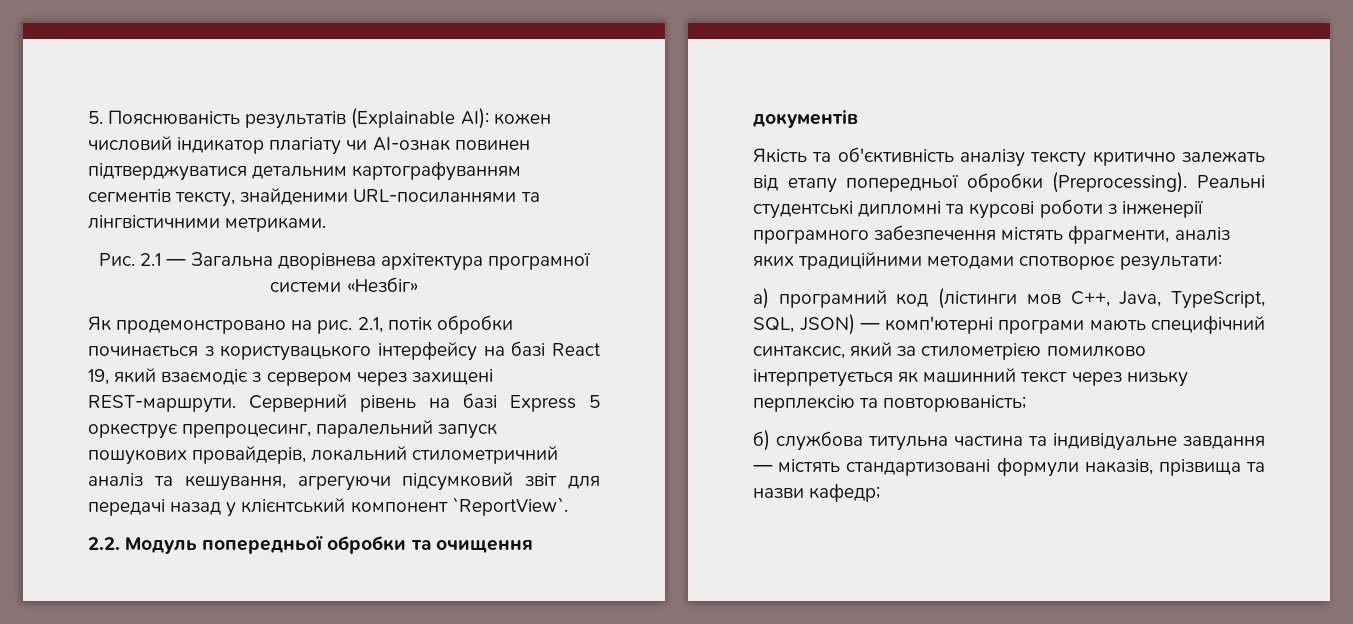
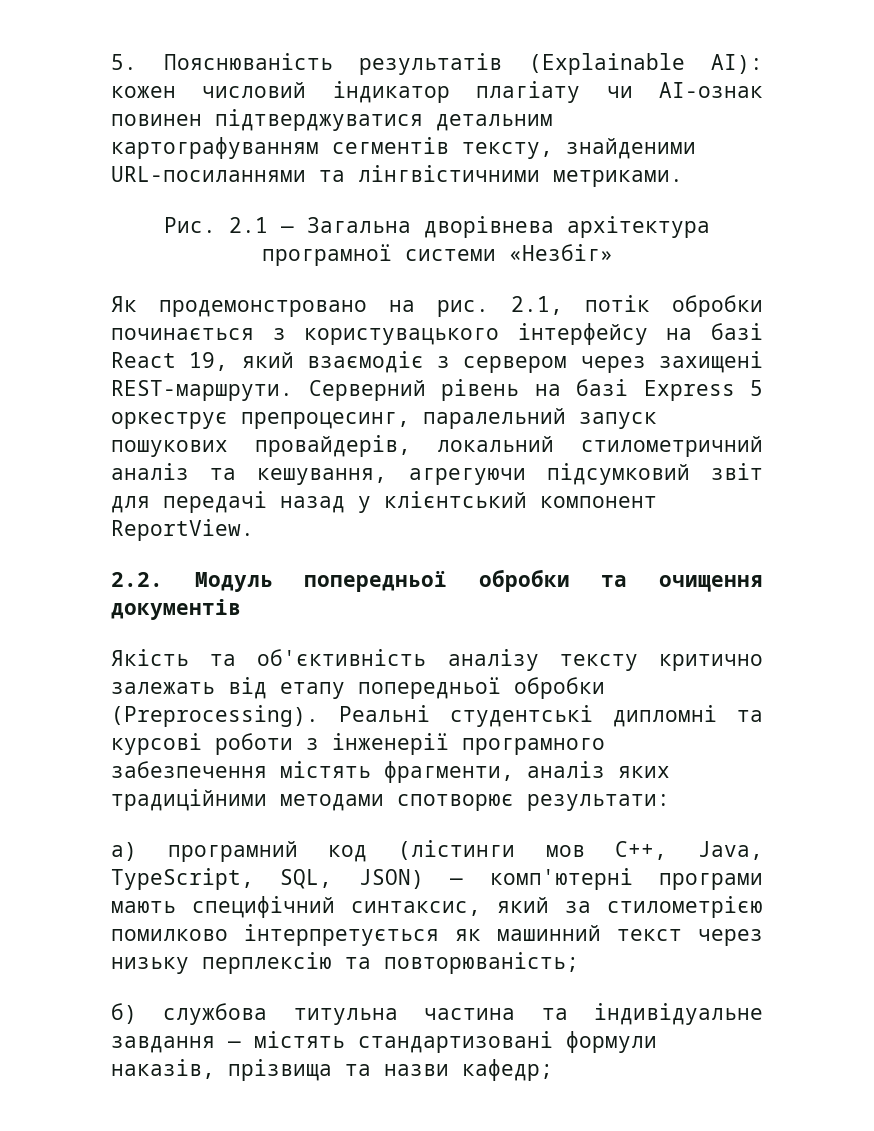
[451,497,568,516] `ReportView`. -> [111,519,254,541] ReportView.

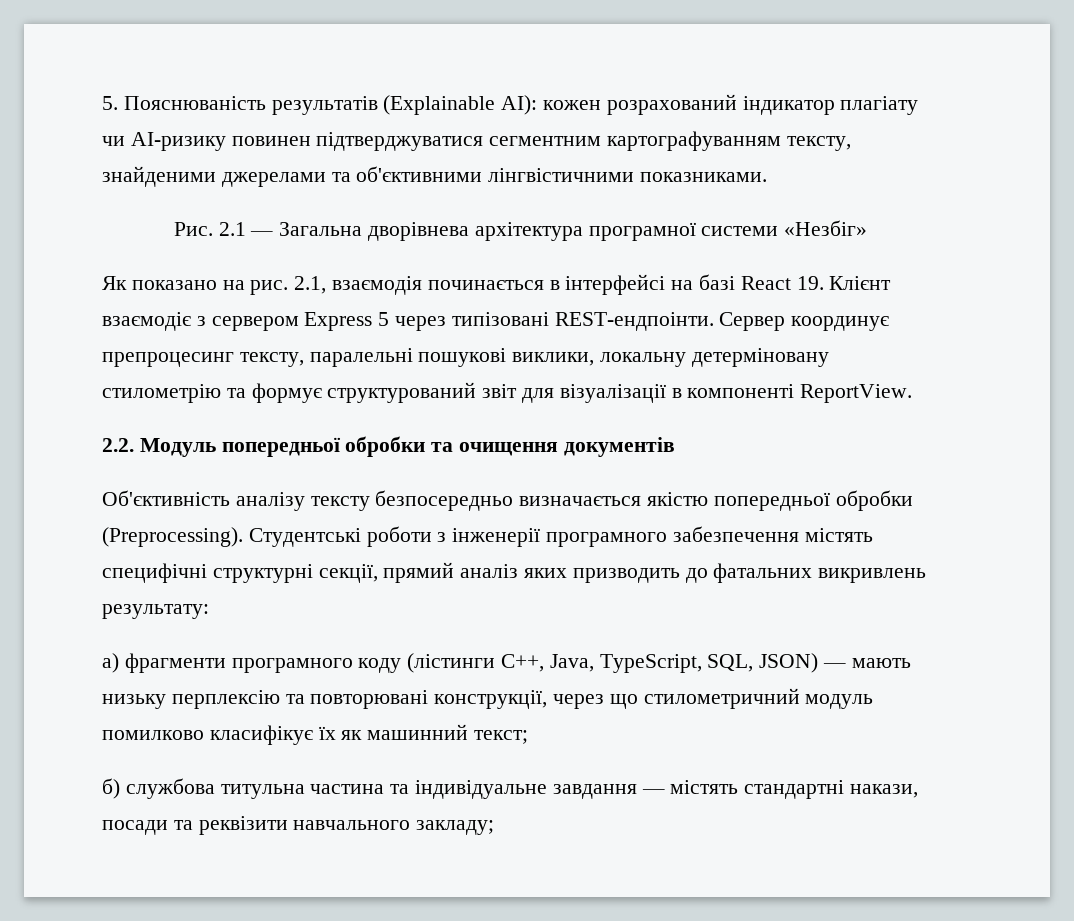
[202,82,307,98] числовий -> [606,94,737,115] розрахований
[658,82,763,98] AI-ознак -> [130,132,226,151] AI-ризику
[436,114,553,131] [111,137,696,159] [111,165,683,187] детальним картографуванням сегментів тексту, знайденими URL-посиланнями та лінгвістичними метриками. -> [489,131,851,151] [102,166,768,187] сегментним картографуванням тексту, знайденими джерелами та об'єктивними лінгвістичними показниками.
[159,300,367,317] продемонстровано -> [131,280,217,290] показано
[585,295,763,317] [111,323,648,345] потік обробки починається з користувацького інтерфейсу -> [332,274,666,295] взаємодія починається в інтерфейсі
[189,352,294,371] 19, який -> [796,276,892,290] 19. Клієнт
[580,351,764,373] [111,379,763,401] [111,408,657,429] [111,435,763,457] [111,463,763,485] [111,491,657,513] через захищені REST-маршрути. Серверний рівень на базі Express 5 оркеструє препроцесинг, паралельний запуск пошукових провайдерів, локальний стилометричний аналіз та кешування, агрегуючи підсумковий звіт для передачі назад у клієнтський компонент -> [304,312,890,331] [102,348,829,367] [102,382,795,403] Express 5 через типізовані REST-ендпоінти. Сервер координує препроцесинг тексту, паралельні пошукові виклики, локальну детерміновану стилометрію та формує структурований звіт для візуалізації в компоненті
[111,649,763,671] [111,677,605,699] [111,705,763,727] [111,733,202,755] Якість та об'єктивність аналізу тексту критично залежать від етапу попередньої обробки (Preprocessing). Реальні студентські дипломні та курсові -> [102,490,913,511] [102,527,361,547] Об'єктивність аналізу тексту безпосередньо визначається якістю попередньої обробки (Preprocessing). Студентські
[384,761,670,783] [111,789,670,811] [111,840,585,862] фрагменти, аналіз яких традиційними методами спотворює результати: // а) програмний код (лістинги мов -> [102,562,927,583] [102,604,209,619] [102,653,496,673] специфічні структурні секції, прямий аналіз яких призводить до фатальних викривлень результату: // а) фрагменти програмного коду (лістинги
[489,868,763,890] [111,896,763,918] [111,924,763,946] [111,952,579,974] комп'ютерні програми мають специфічний синтаксис, який за стилометрією помилково інтерпретується як машинний текст через низьку перплексію та повторюваність; -> [851,658,911,668] [102,688,874,709] [102,724,529,745] мають низьку перплексію та повторювані конструкції, через що стилометричний модуль помилково класифікує їх як машинний текст;
[358,1031,657,1053] [111,1059,553,1081] стандартизовані формули наказів, прізвища та назви кафедр; -> [744,780,919,799] [102,816,495,835] стандартні накази, посади та реквізити навчального закладу;

